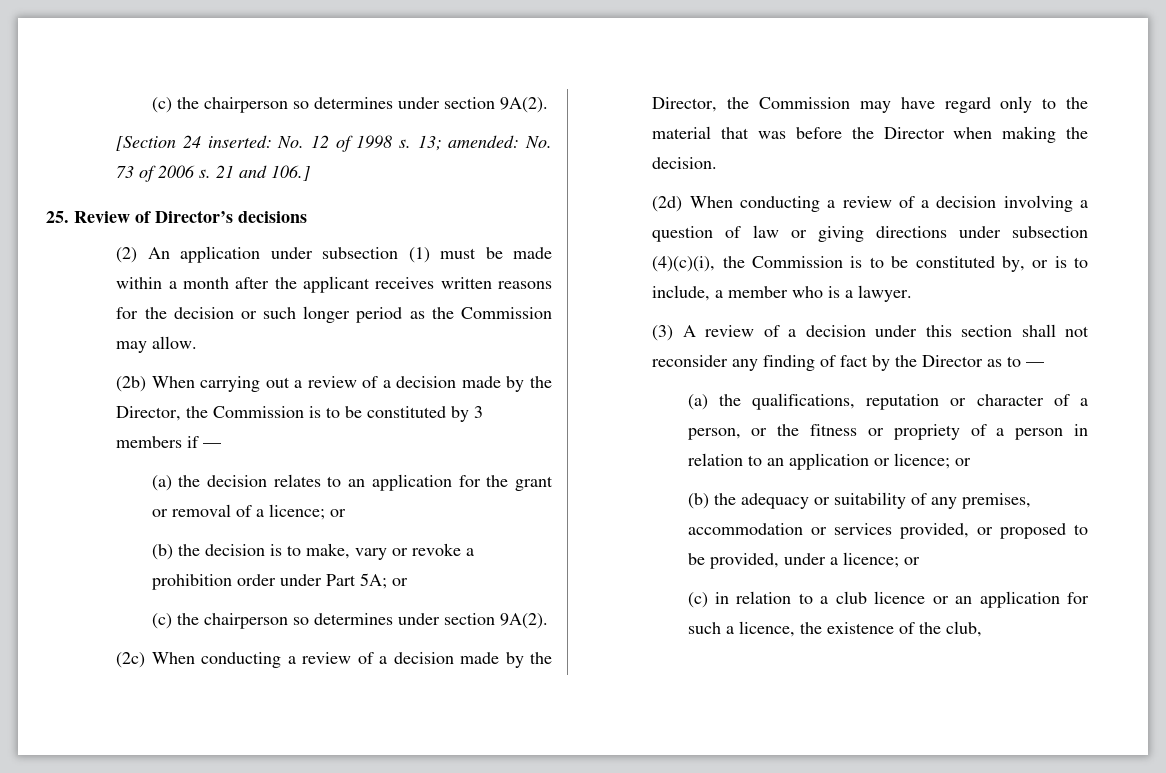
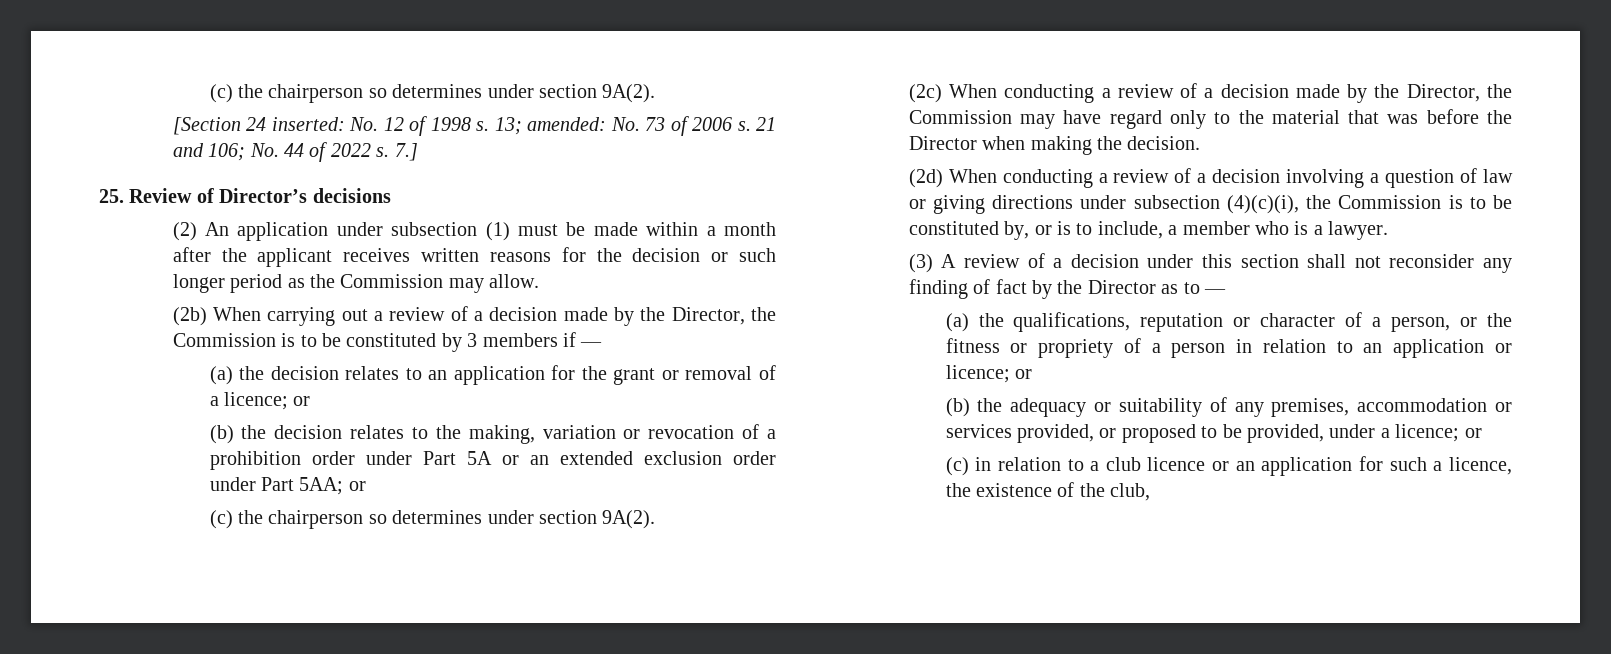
[271,165,311,181] 106.] -> [208,142,418,162] 106; No. 44 of 2022 s. 7.]
[269,543,461,560] is to make, vary or revoke -> [350,424,760,444] relates to the making, variation or revocation of
[359,573,387,589] 5A; -> [466,451,777,465] [209,477,344,495] 5A or an extended exclusion order under Part 5AA;

